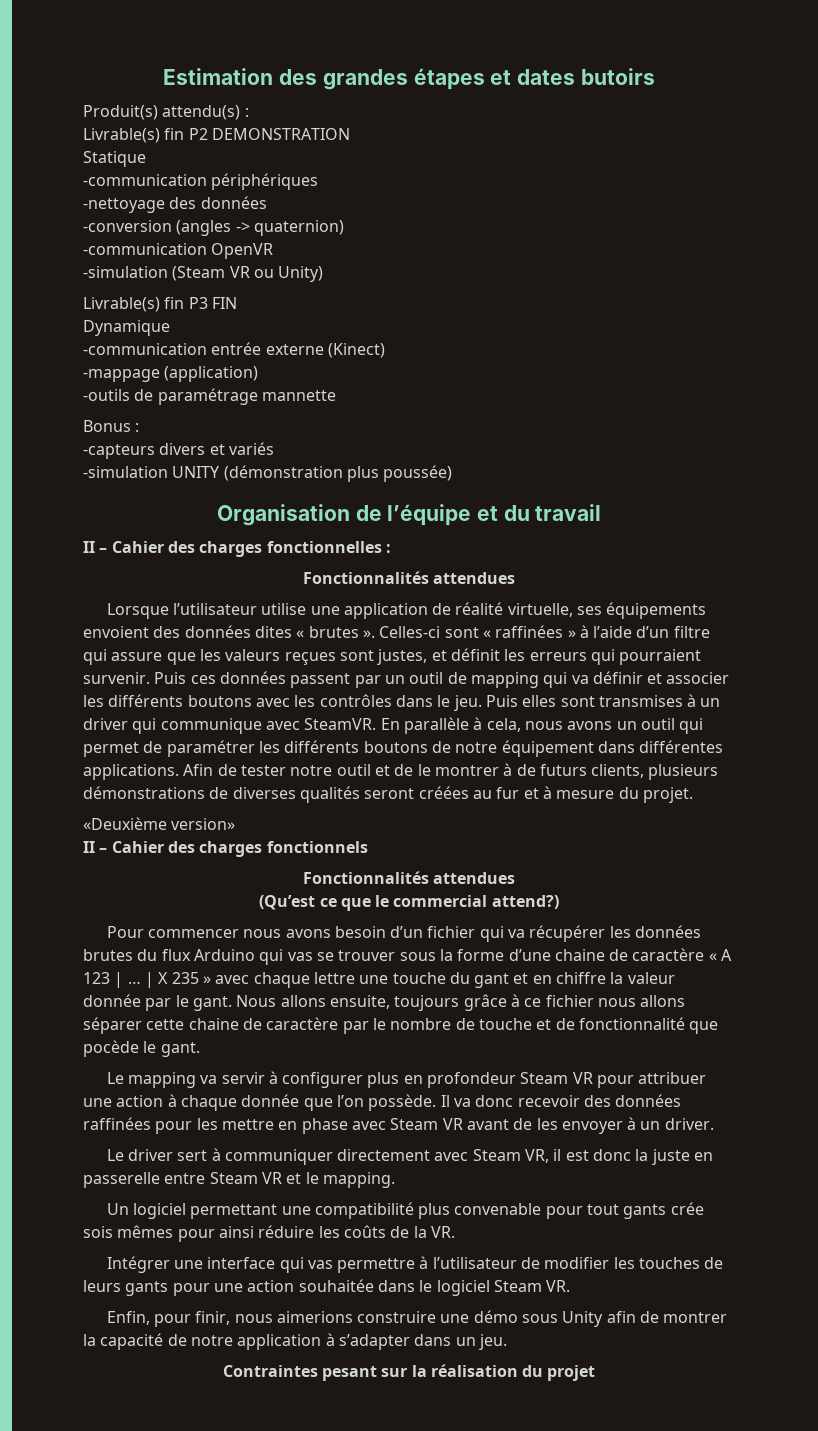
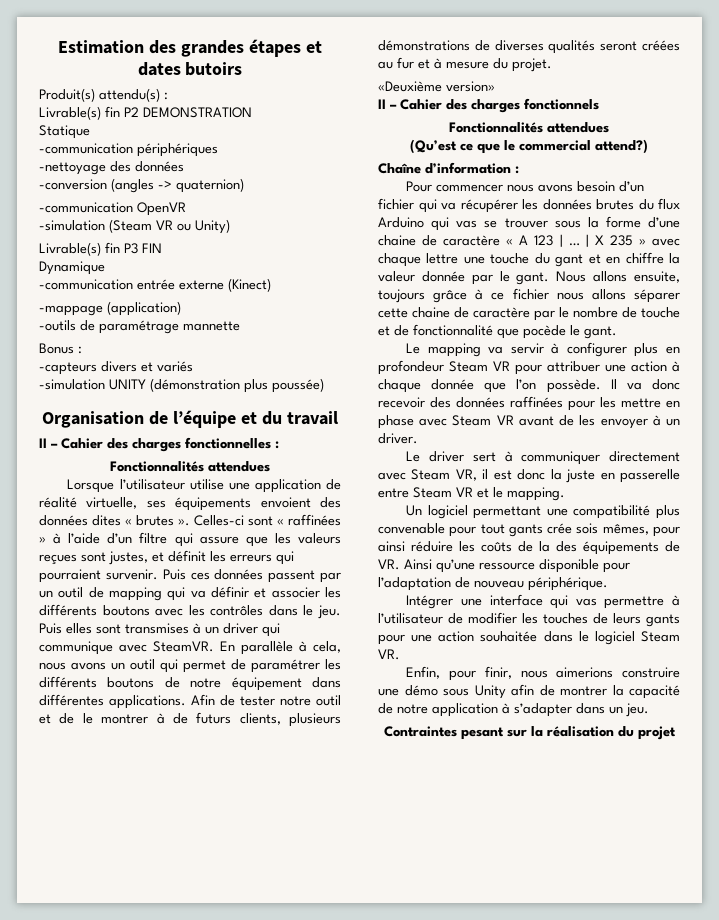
(559, 902) none -> [378,162,519,174] // Chaîne d’information :
[117,1225,174,1238] mêmes -> [602,524,649,535] mêmes,
[430,1226,455,1238] VR. -> [556,541,680,555] [378,559,630,573] [378,577,608,591] des équipements de VR. Ainsi qu’une ressource disponible pour l’adaptation de nouveau périphérique.

